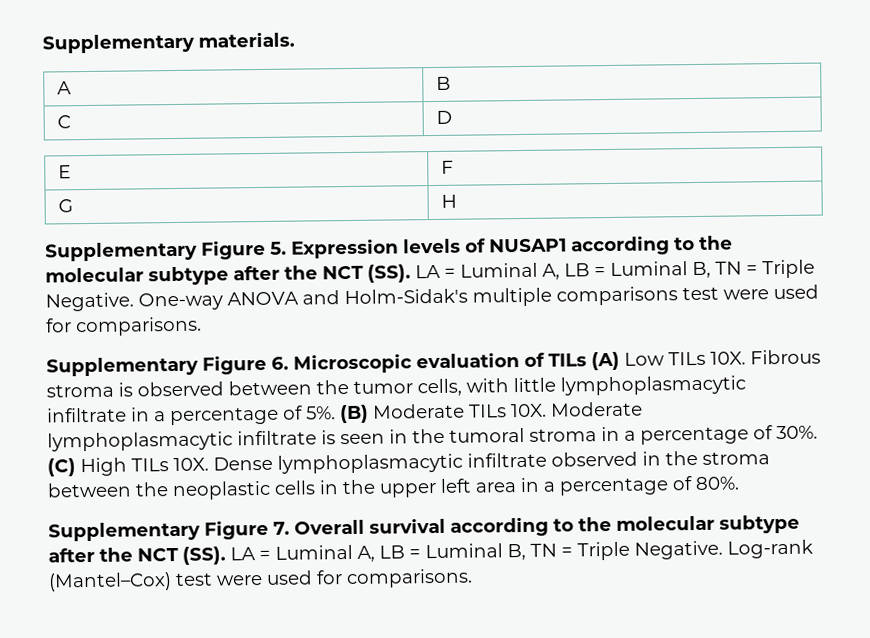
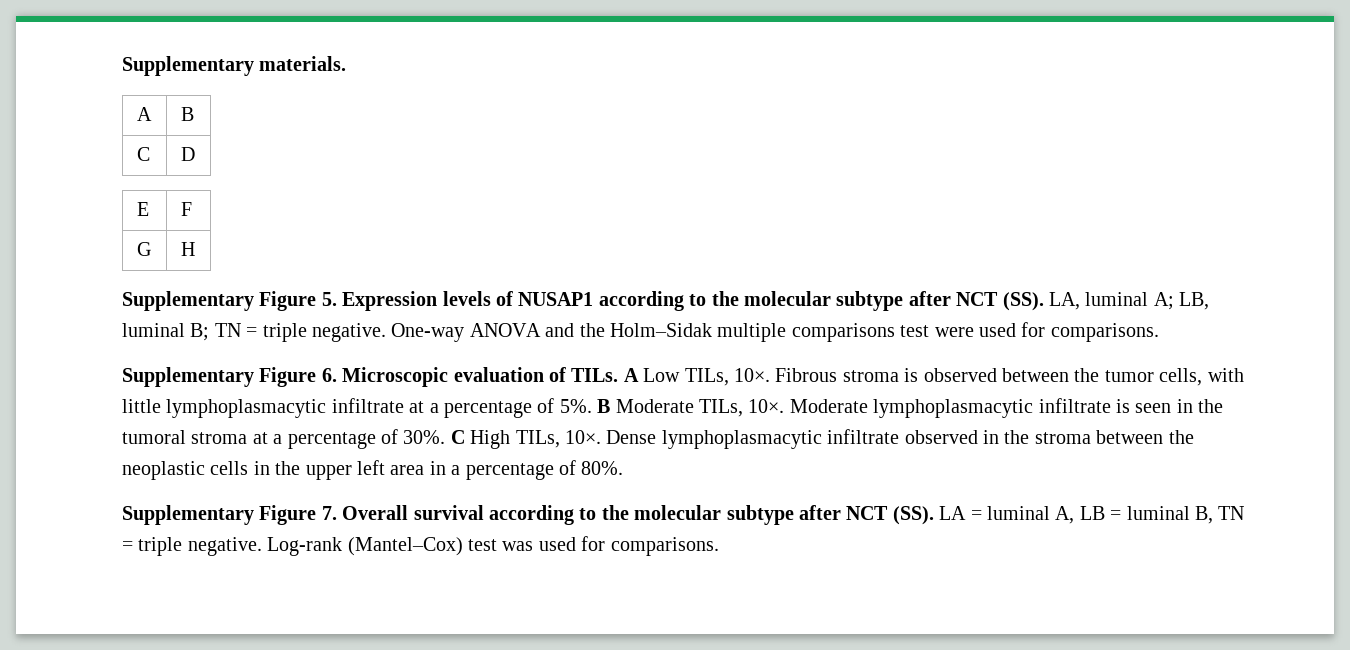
[284,259,815,283] [45,292,134,312] the NCT (SS). LA = Luminal A, LB = Luminal B, TN = Triple Negative. -> [956,292,1210,311] [122,323,386,342] NCT (SS). LA, luminal A; LB, luminal B; TN = triple negative.
[344,288,468,305] Holm-Sidak's -> [579,323,712,337] the Holm–Sidak
[548,351,746,371] TILs (A) Low TILs 10X. -> [571,368,770,386] TILs. A Low TILs, 10×.
[130,407,150,422] in -> [409,401,425,413] at
[339,403,547,424] (B) Moderate TILs 10X. -> [597,399,785,417] B Moderate TILs, 10×.
[601,426,620,442] in -> [252,432,268,444] at
[47,457,209,477] (C) High TILs 10X. -> [450,430,601,449] C High TILs, 10×.
[99,540,723,565] the NCT (SS). LA = Luminal A, LB = Luminal B, TN = Triple Negative. -> [846,506,1245,525] [122,537,262,556] NCT (SS). LA = luminal A, LB = luminal B, TN = triple negative.
[216,575,263,586] were -> [502,541,534,551] was

